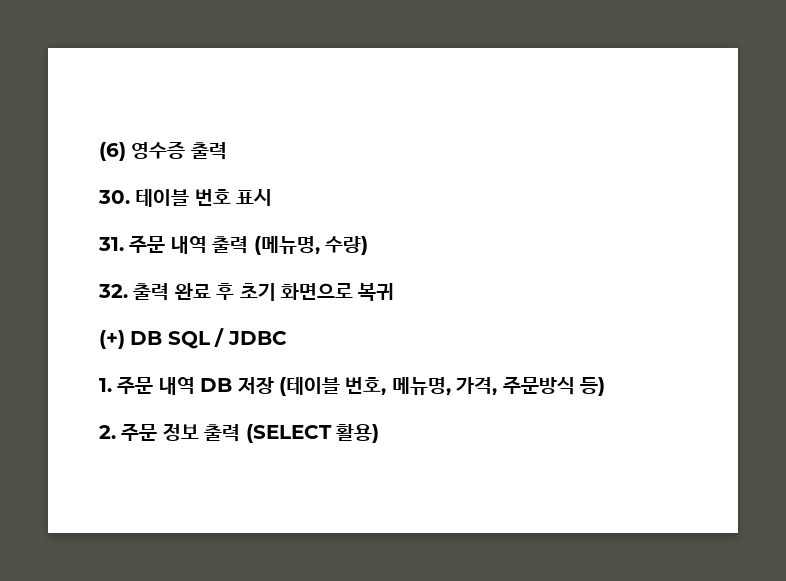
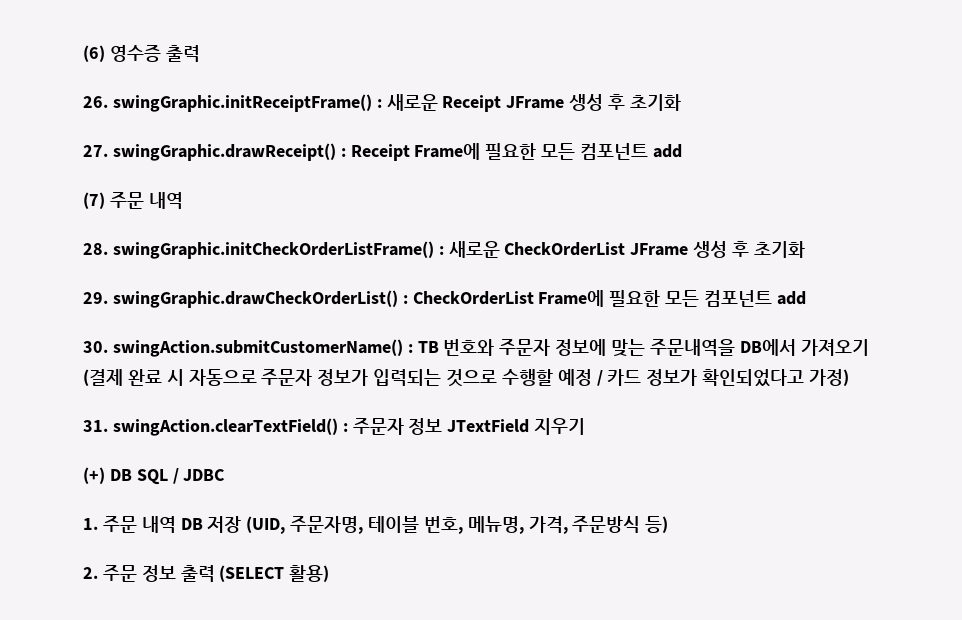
[98,189,273,207] [98,235,368,255] [98,282,395,301] 30. 테이블 번호 표시 // 31. 주문 내역 출력 (메뉴명, 수량) // 32. 출력 완료 후 초기 화면으로 복귀 -> [83,94,681,112] [83,143,682,161] [83,192,183,209] [83,241,805,259] [83,290,806,308] [83,339,869,357] [83,369,850,387] [83,418,586,436] 26. swingGraphic.initReceiptFrame() : 새로운 Receipt JFrame 생성 후 초기화 // 27. swingGraphic.drawReceipt() : Receipt Frame에 필요한 모든 컴포넌트 add // (7) 주문 내역 // 28. swingGraphic.initCheckOrderListFrame() : 새로운 CheckOrderList JFrame 생성 후 초기화 // 29. swingGraphic.drawCheckOrderList() : CheckOrderList Frame에 필요한 모든 컴포넌트 add // 30. swingAction.submitCustomerName() : TB 번호와 주문자 정보에 맞는 주문내역을 DB에서 가져오기 (결제 완료 시 자동으로 주문자 정보가 입력되는 것으로 수행할 예정 / 카드 정보가 확인되었다고 가정) // 31. swingAction.clearTextField() : 주문자 정보 JTextField 지우기
[279,377,340,396] (테이블 -> [246,516,420,534] (UID, 주문자명, 테이블

